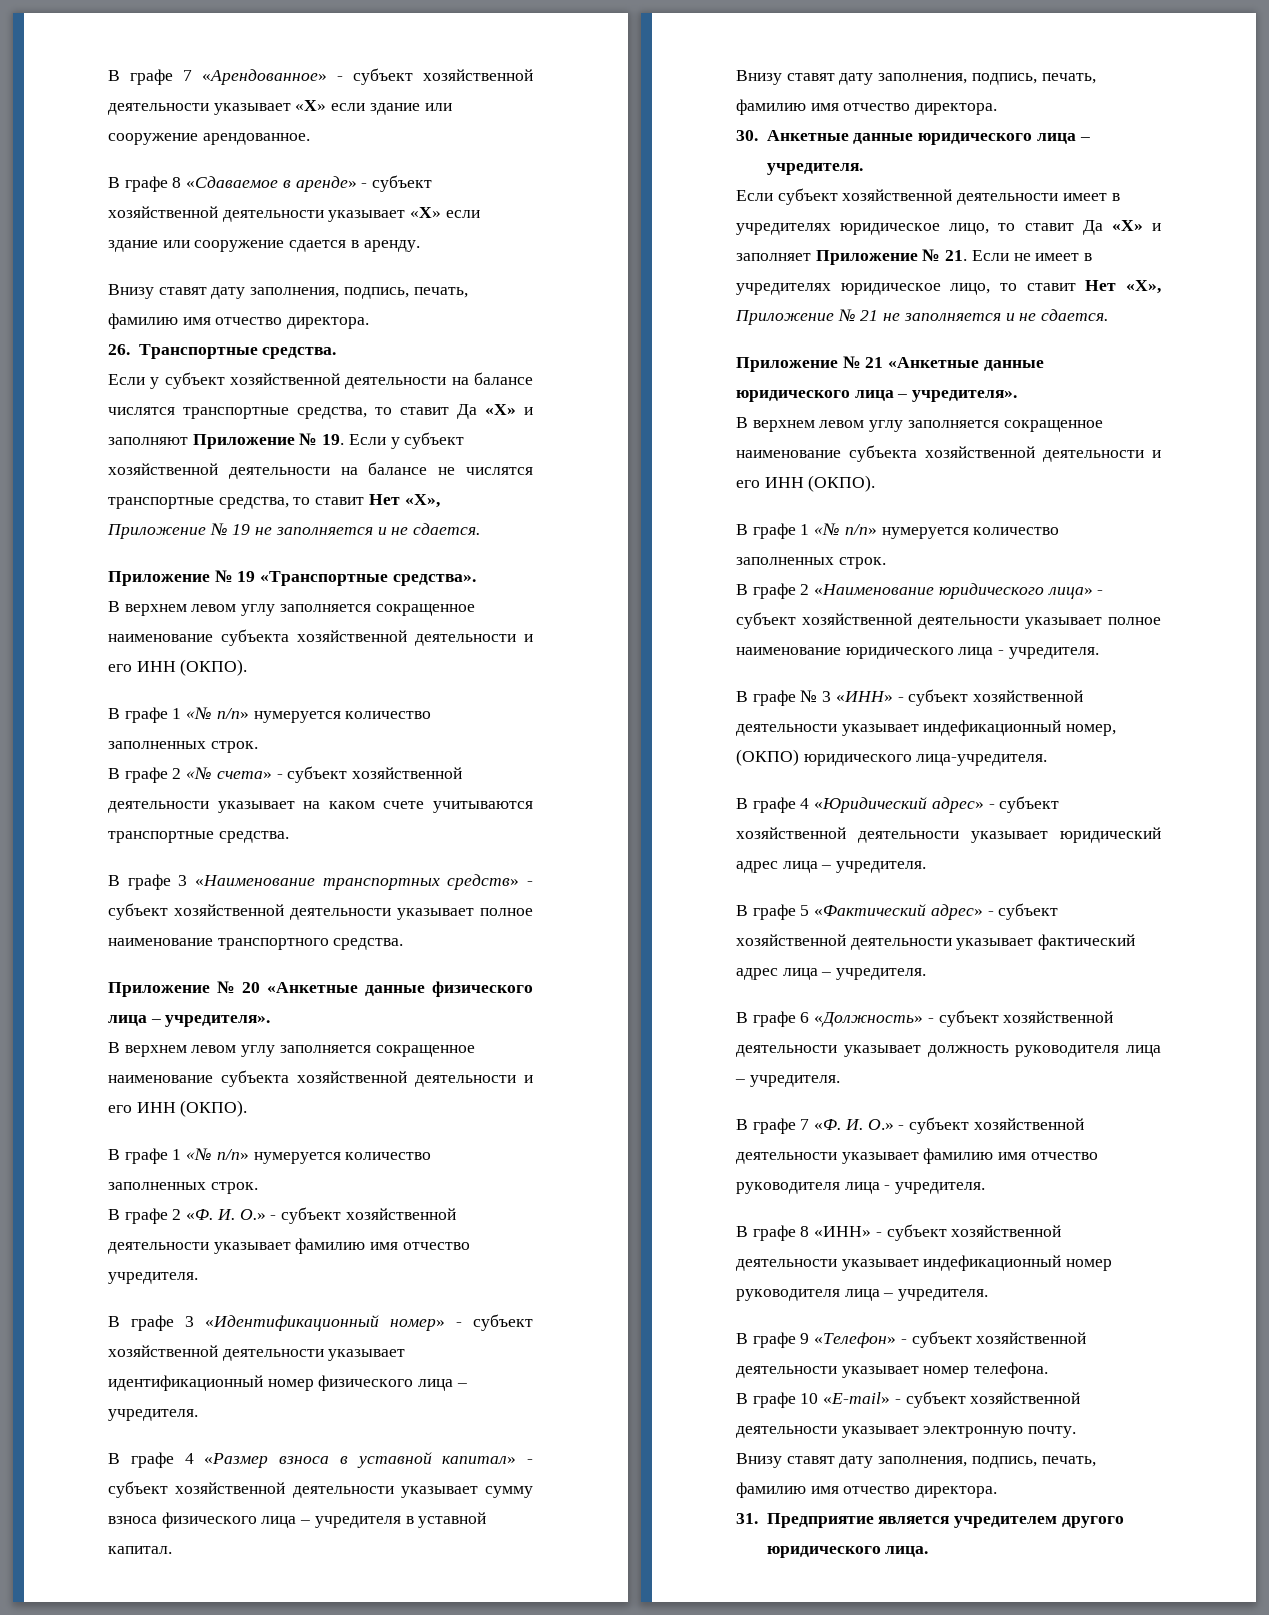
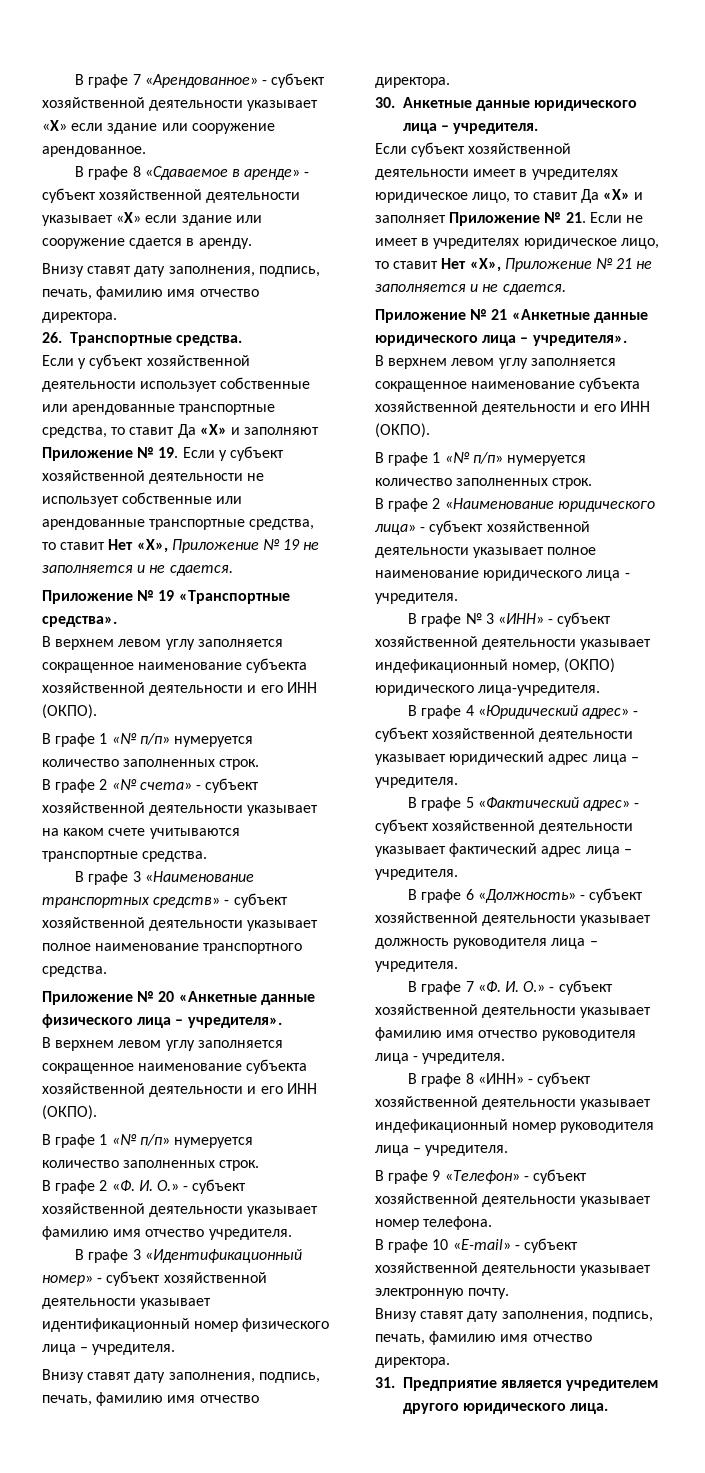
[451,372,533,385] [108,407,175,415] на балансе числятся -> [140,377,311,392] [42,404,176,415] использует собственные или арендованные
[340,462,533,475] на балансе не числятся -> [247,473,265,481] [42,492,243,507] [42,519,145,530] не использует собственные или арендованные
[108,1452,533,1468] [108,1481,533,1498] [108,1512,487,1528] [108,1546,172,1554] // В графе 4 «Размер взноса в уставной капитал» - субъект хозяйственной деятельности указывает сумму взноса физического лица – учредителя в уставной капитал. -> (176, 1349) none

